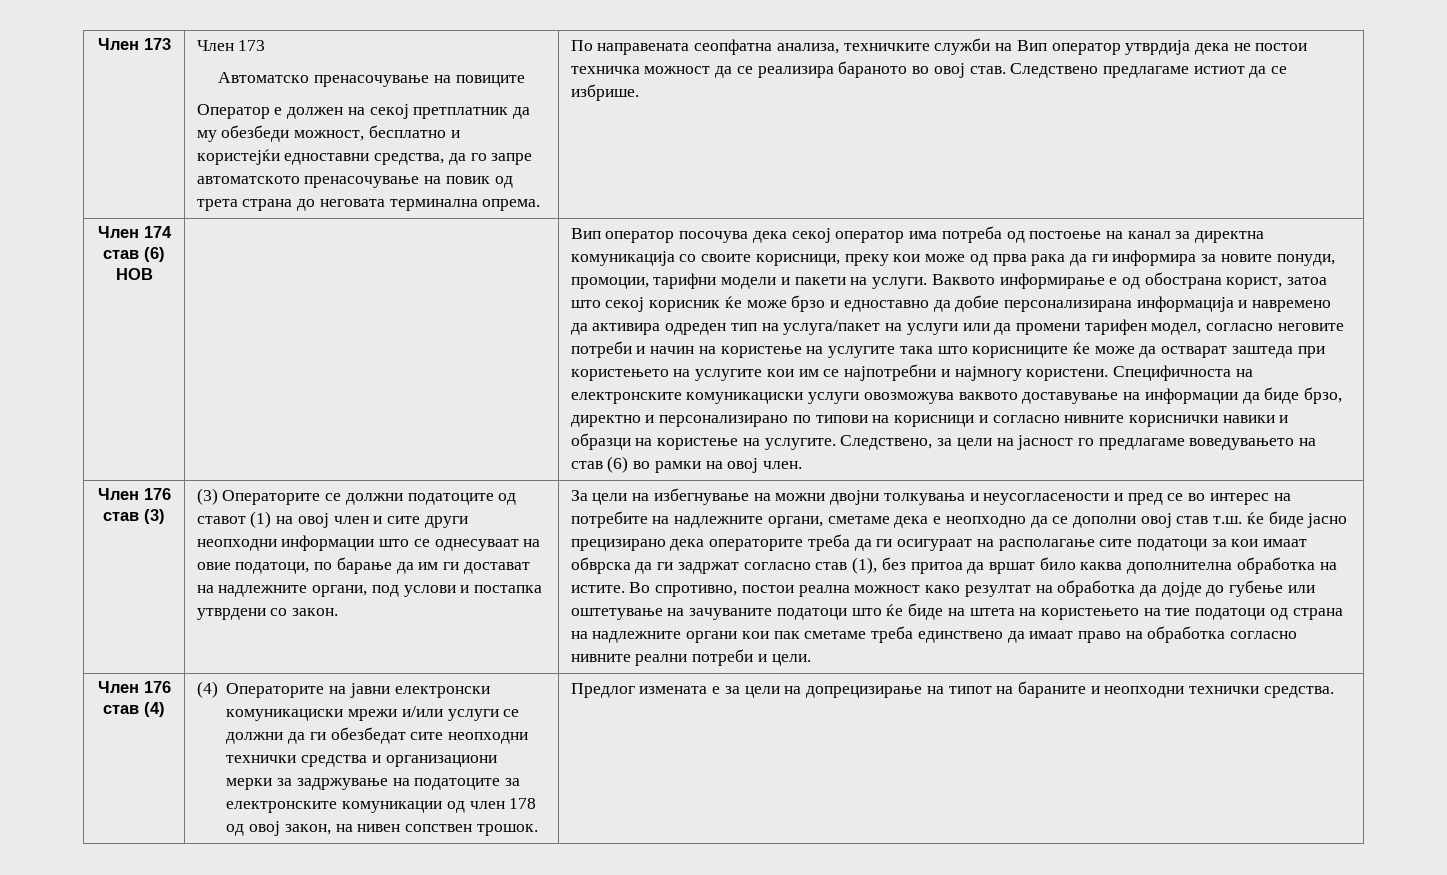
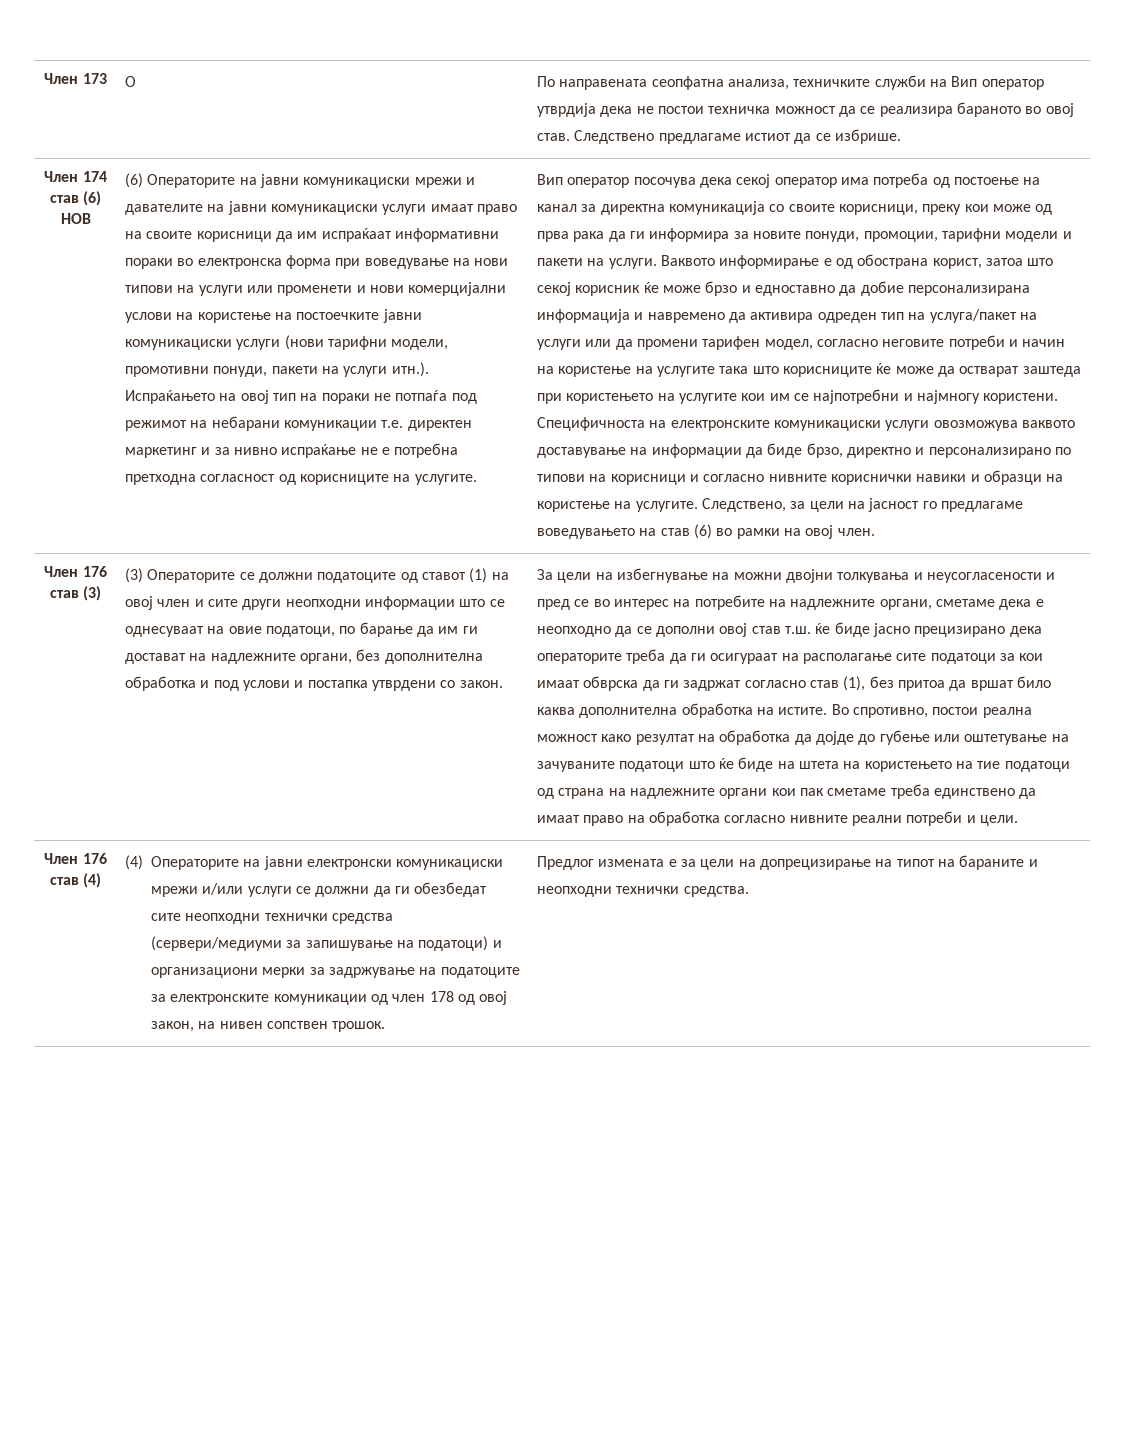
[196,40,266,51] [218,72,525,87] [196,104,531,119] [196,125,460,142] [196,149,533,165] [196,176,513,188] [196,199,541,211] Член 173 // Автоматско пренасочување на повиците // Оператор е должен на секој претплатник да му обезбеди можност, бесплатно и користејќи едноставни средства, да го запре автоматското пренасочување на повик од трета страна до неговата терминална опрема. -> [125,76,137,87] О
(153, 274) none -> [125,173,475,188] [125,201,517,215] [125,228,499,242] [125,255,509,269] [125,282,507,296] [125,309,422,323] [125,335,449,350] [125,362,429,377] [125,390,477,404] [125,416,472,431] [125,443,459,458] [125,474,477,485] (6) Операторите на јавни комуникациски мрежи и давателите на јавни комуникациски услуги имаат право на своите корисници да им испраќаат информативни пораки во електронска форма при воведување на нови типови на услуги или променети и нови комерцијални услови на користење на постоечките јавни комуникациски услуги (нови тарифни модели, промотивни понуди, пакети на услуги итн.). Испраќањето на овој тип на пораки не потпаѓа под режимот на небарани комуникации т.е. директен маркетинг и за нивно испраќање не е потребна претходна согласност од корисниците на услугите.
(368, 591) none -> [356,649,483,664] [125,676,210,691] без дополнителна обработка и
(368, 761) none -> [151,936,489,951] (сервери/медиуми за запишување на податоци)

